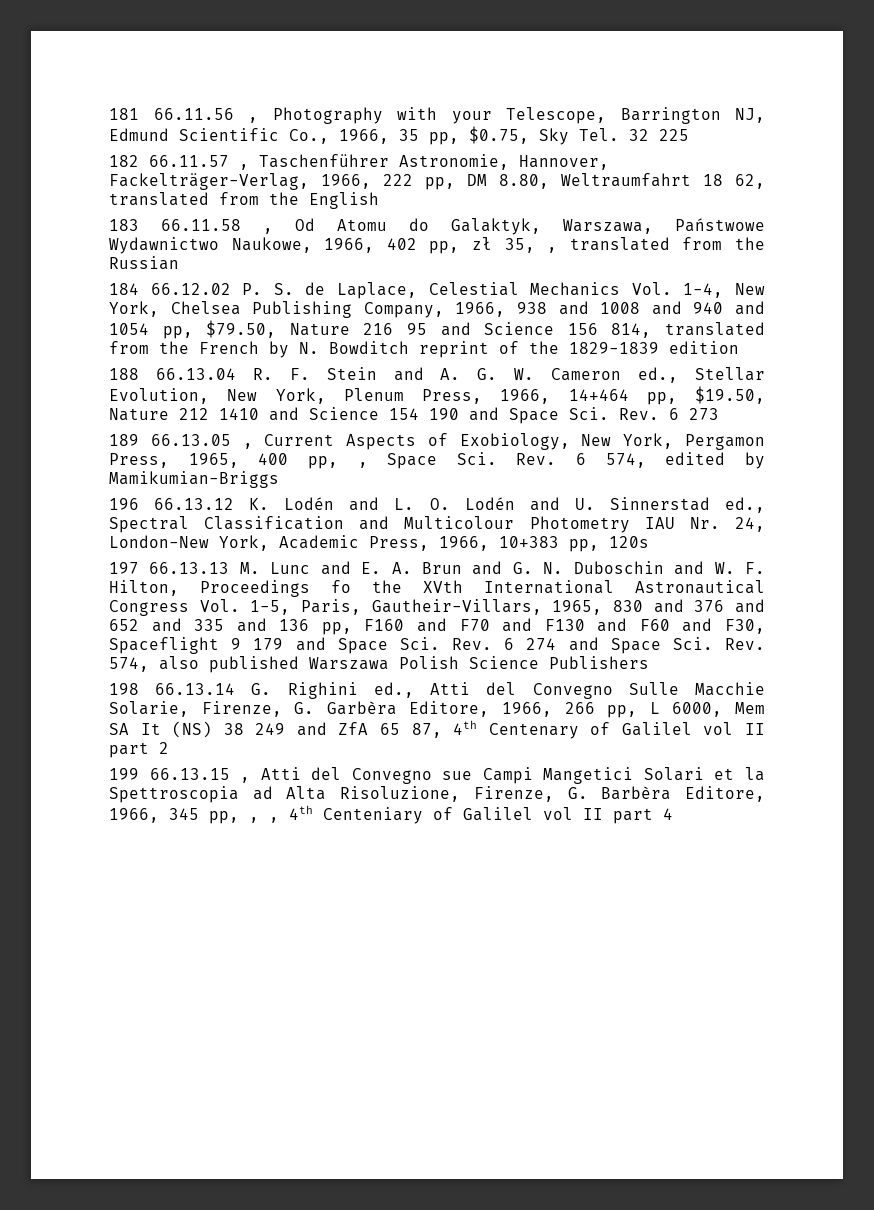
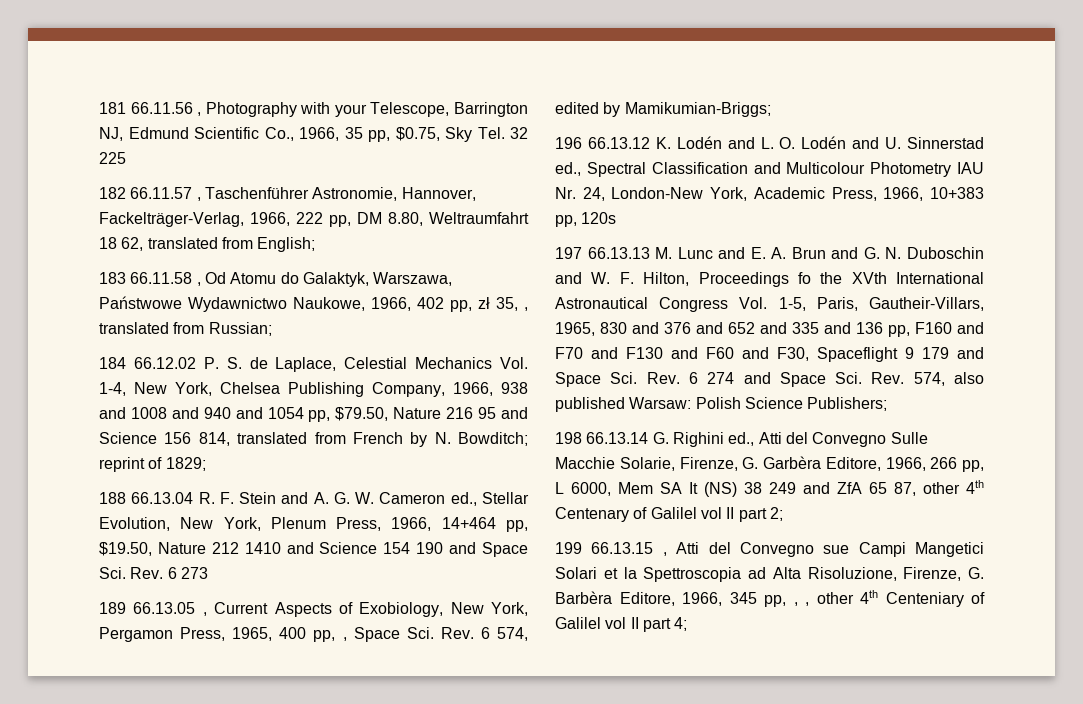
[269,192,379,209] the English -> [257,237,316,252] English;
[735,237,766,250] [109,256,179,270] the Russian -> [208,322,272,336] Russian;
[159,341,189,354] the -> (346, 438) none
[329,341,409,354] Bowditch -> [458,432,528,446] Bowditch;
[529,341,739,354] the 1829-1839 edition -> [165,457,206,471] 1829;
[109,471,279,488] Mamikumian-Briggs -> [624,102,771,117] Mamikumian-Briggs;
[309,657,389,670] Warszawa -> [629,397,692,409] Warsaw:
[549,656,649,669] Publishers -> [807,397,888,411] Publishers;
(442, 730) none -> [923,482,960,494] other
[159,742,169,754] 2 -> [769,507,783,521] 2;
(279, 820) none -> [816,592,854,604] other
[663,808,673,820] 4 -> [674,617,688,631] 4;

